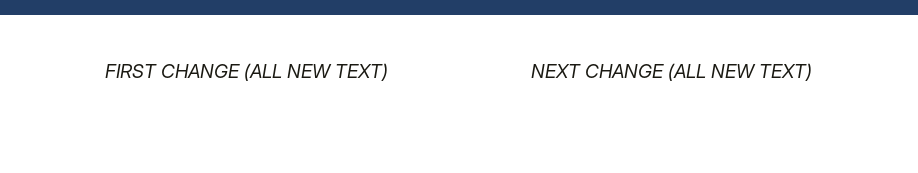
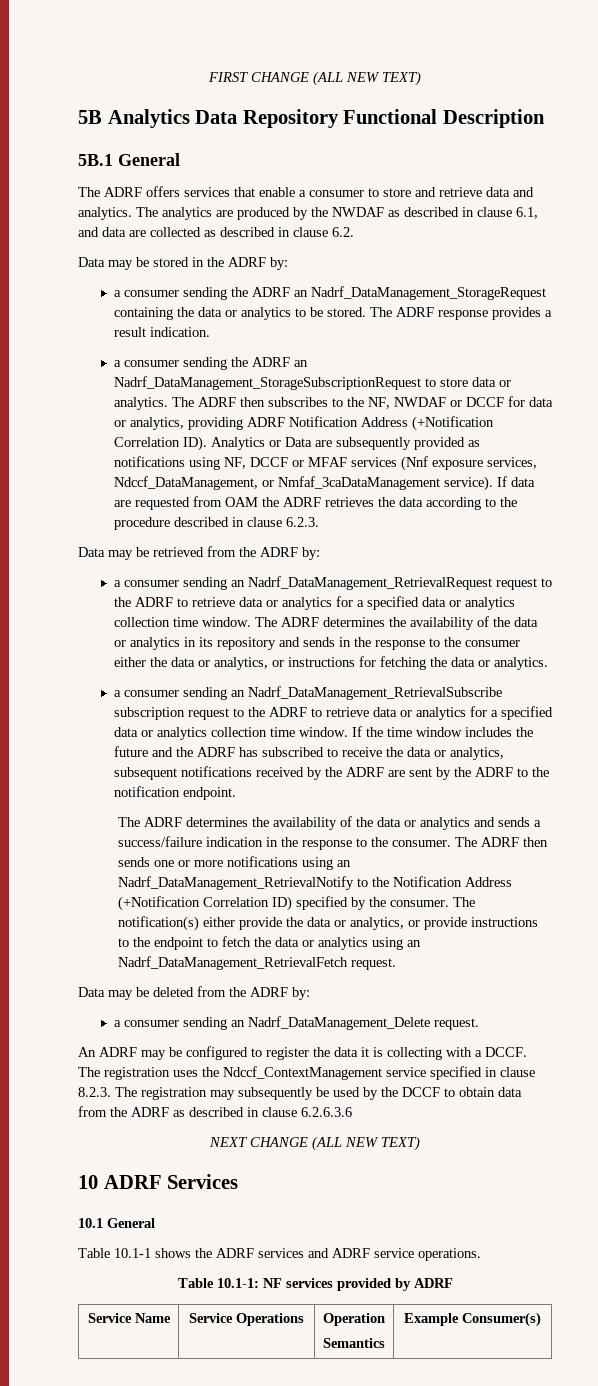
(389, 72) none -> [78,109,545,128] [78,153,180,166] [78,186,534,197] [78,207,538,220] [78,227,354,237] [78,257,288,270] [113,286,546,300] [113,307,552,320] [113,327,210,337] [113,357,308,370] [113,376,511,390] [113,396,553,410] [113,416,494,431] [113,436,480,451] [113,456,537,471] [113,476,535,491] [113,496,517,510] [113,517,319,530] [78,546,320,560] [113,576,552,590] [113,596,515,610] [113,616,538,630] [113,637,520,650] [113,656,548,670] [113,686,502,700] [113,706,553,720] [113,726,533,740] [113,746,504,760] [113,766,549,780] [113,786,236,800] [117,816,541,830] [117,836,548,850] [117,856,351,870] [117,876,512,890] [117,896,475,911] [117,916,538,931] [117,936,421,950] [117,956,396,970] [78,986,310,1000] [113,1016,479,1030] [78,1046,527,1060] [78,1066,535,1080] [78,1087,522,1100] [78,1106,352,1117] // 5B Analytics Data Repository Functional Description // 5B.1 General // The ADRF offers services that enable a consumer to store and retrieve data and analytics. The analytics are produced by the NWDAF as described in clause 6.1, and data are collected as described in clause 6.2. // Data may be stored in the ADRF by: // a consumer sending the ADRF an Nadrf_DataManagement_StorageRequest containing the data or analytics to be stored. The ADRF response provides a result indication. // a consumer sending the ADRF an Nadrf_DataManagement_StorageSubscriptionRequest to store data or analytics. The ADRF then subscribes to the NF, NWDAF or DCCF for data or analytics, providing ADRF Notification Address (+Notification Correlation ID). Analytics or Data are subsequently provided as notifications using NF, DCCF or MFAF services (Nnf exposure services, Ndccf_DataManagement, or Nmfaf_3caDataManagement service). If data are requested from OAM the ADRF retrieves the data according to the procedure described in clause 6.2.3. // Data may be retrieved from the ADRF by: // a consumer sending an Nadrf_DataManagement_RetrievalRequest request to the ADRF to retrieve data or analytics for a specified data or analytics collection time window. The ADRF determines the availability of the data or analytics in its repository and sends in the response to the consumer either the data or analytics, or instructions for fetching the data or analytics. // a consumer sending an Nadrf_DataManagement_RetrievalSubscribe subscription request to the ADRF to retrieve data or analytics for a specified data or analytics collection time window. If the time window includes the future and the ADRF has subscribed to receive the data or analytics, subsequent notifications received by the ADRF are sent by the ADRF to the notification endpoint. // The ADRF determines the availability of the data or analytics and sends a success/failure indication in the response to the consumer. The ADRF then sends one or more notifications using an Nadrf_DataManagement_RetrievalNotify to the Notification Address (+Notification Correlation ID) specified by the consumer. The notification(s) either provide the data or analytics, or provide instructions to the endpoint to fetch the data or analytics using an Nadrf_DataManagement_RetrievalFetch request. // Data may be deleted from the ADRF by: // a consumer sending an Nadrf_DataManagement_Delete request. // An ADRF may be configured to register the data it is collecting with a DCCF. The registration uses the Ndccf_ContextManagement service specified in clause 8.2.3. The registration may subsequently be used by the DCCF to obtain data from the ADRF as described in clause 6.2.6.3.6
(813, 72) none -> [78,1174,239,1189] [78,1218,155,1228] [78,1248,481,1261] [177,1278,453,1291] [87,1313,171,1323] [189,1313,304,1326] [323,1313,385,1326] [323,1338,385,1348] [404,1312,541,1327] // 10 ADRF Services // 10.1 General // Table 10.1-1 shows the ADRF services and ADRF service operations. // Table 10.1-1: NF services provided by ADRF // Service Name | Service Operations | Operation // Semantics | Example Consumer(s)

